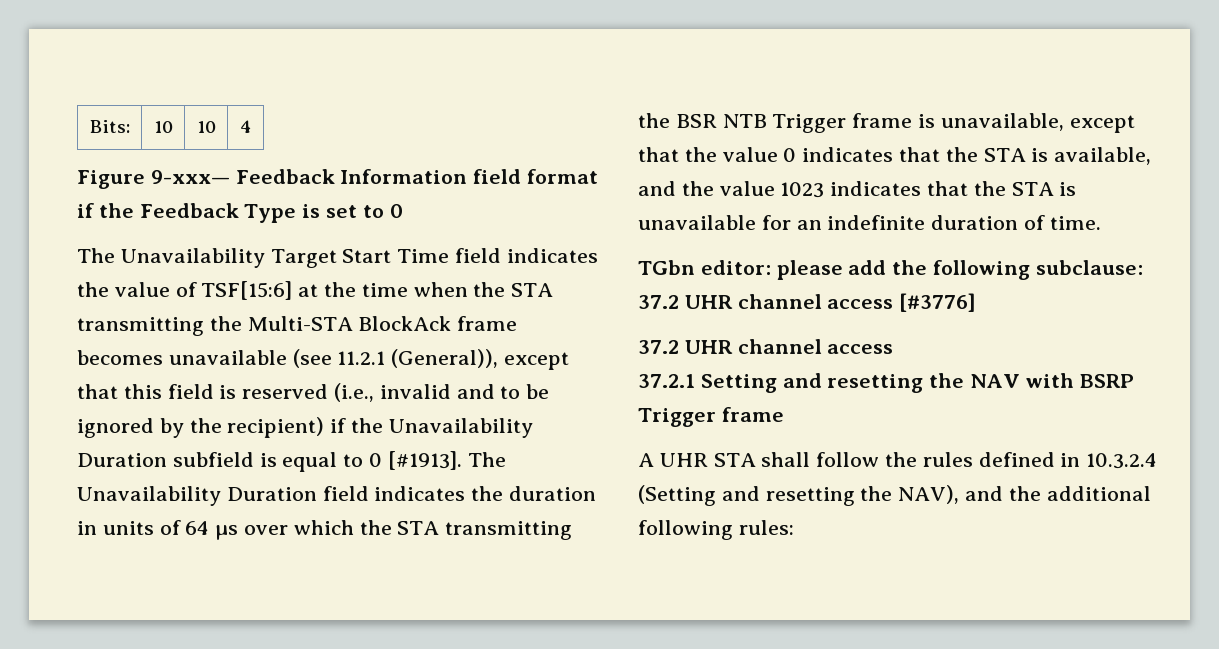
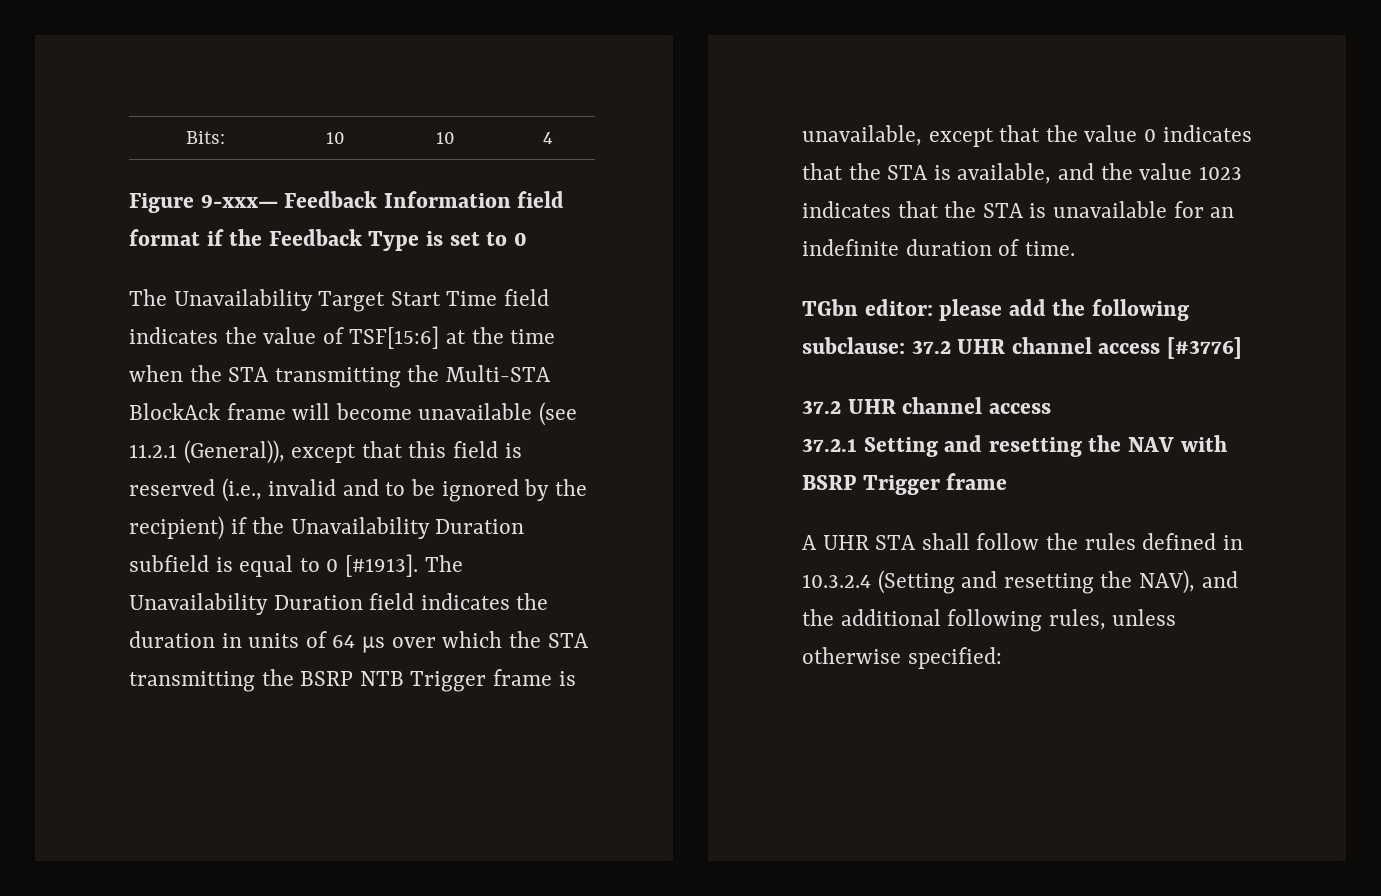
[77,350,163,365] becomes -> [292,403,412,420] will become
[675,114,717,128] BSR -> [300,671,354,686] BSRP
[738,520,794,535] rules: -> [1048,609,1177,630] [802,647,1002,669] rules, unless otherwise specified:

